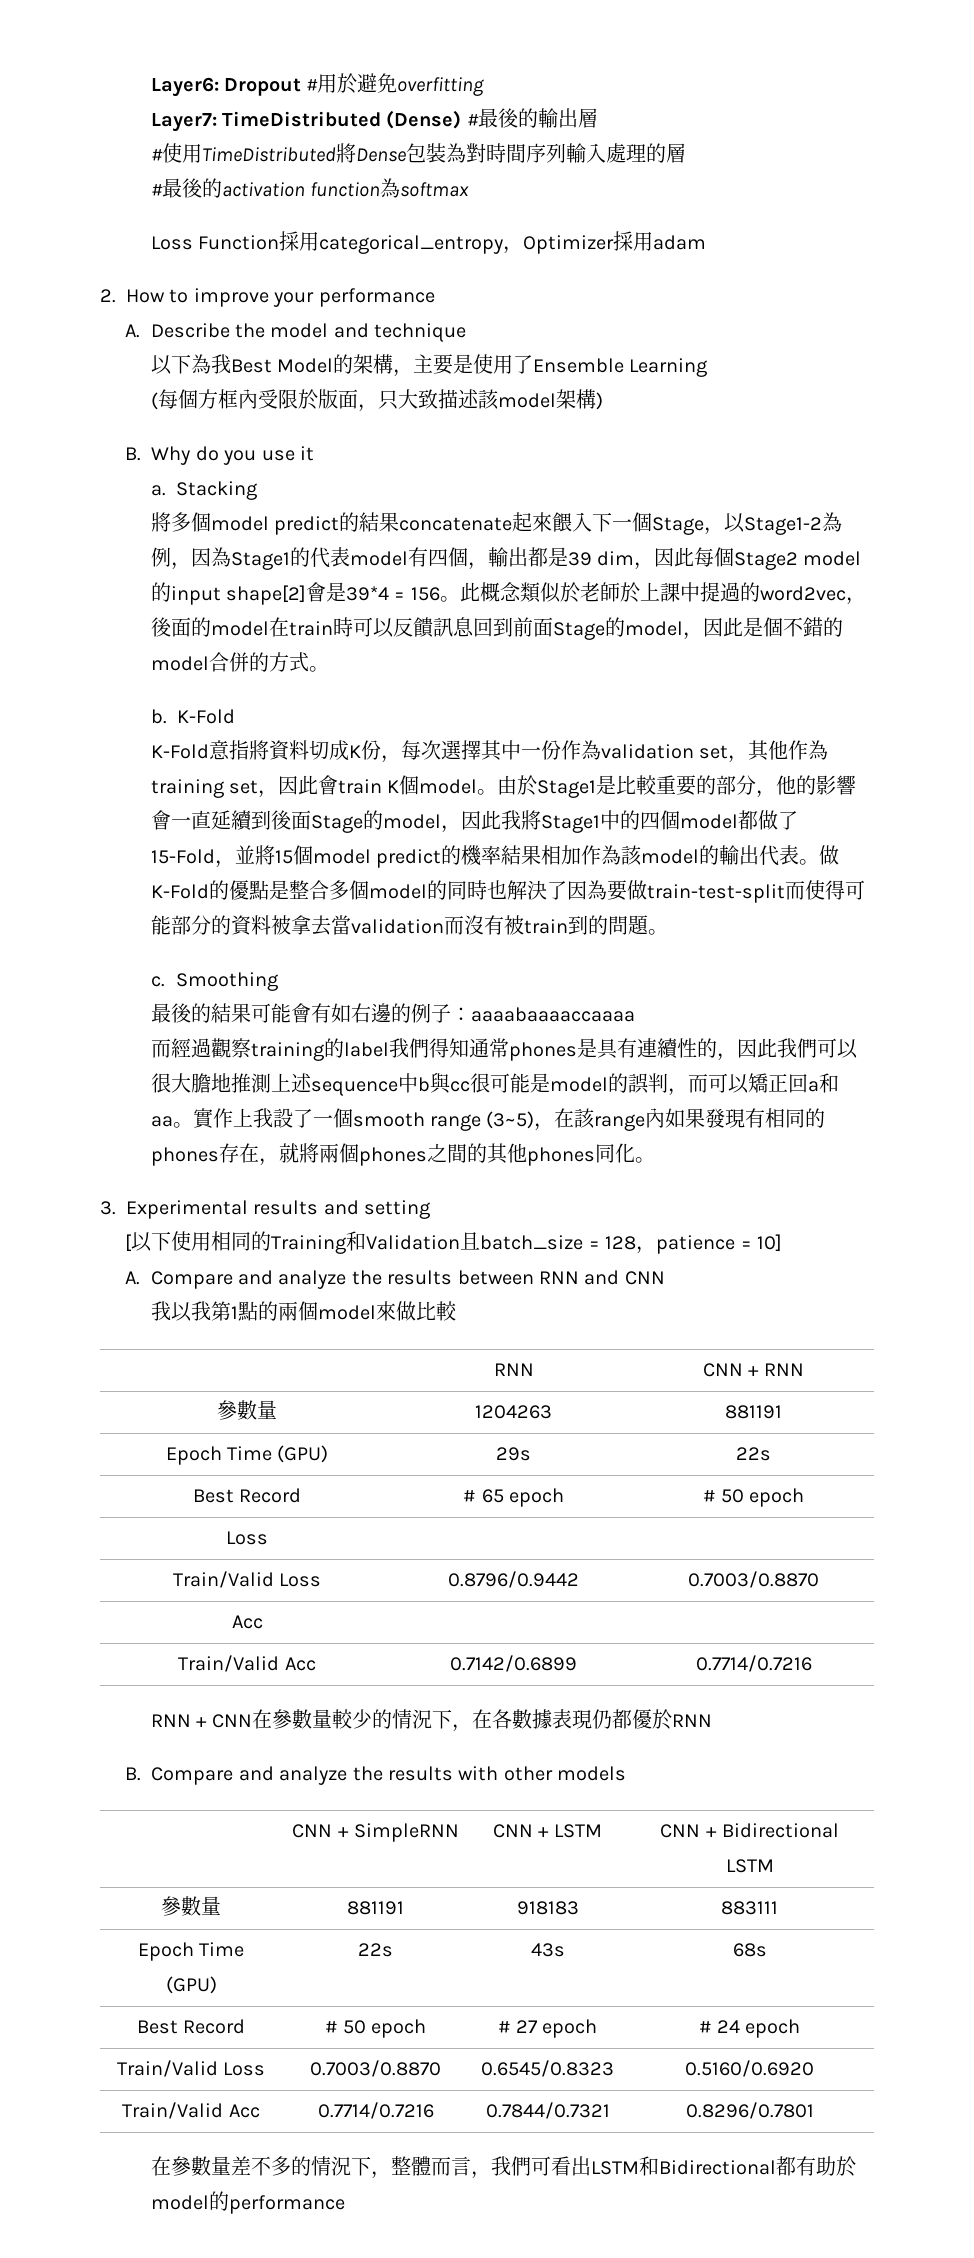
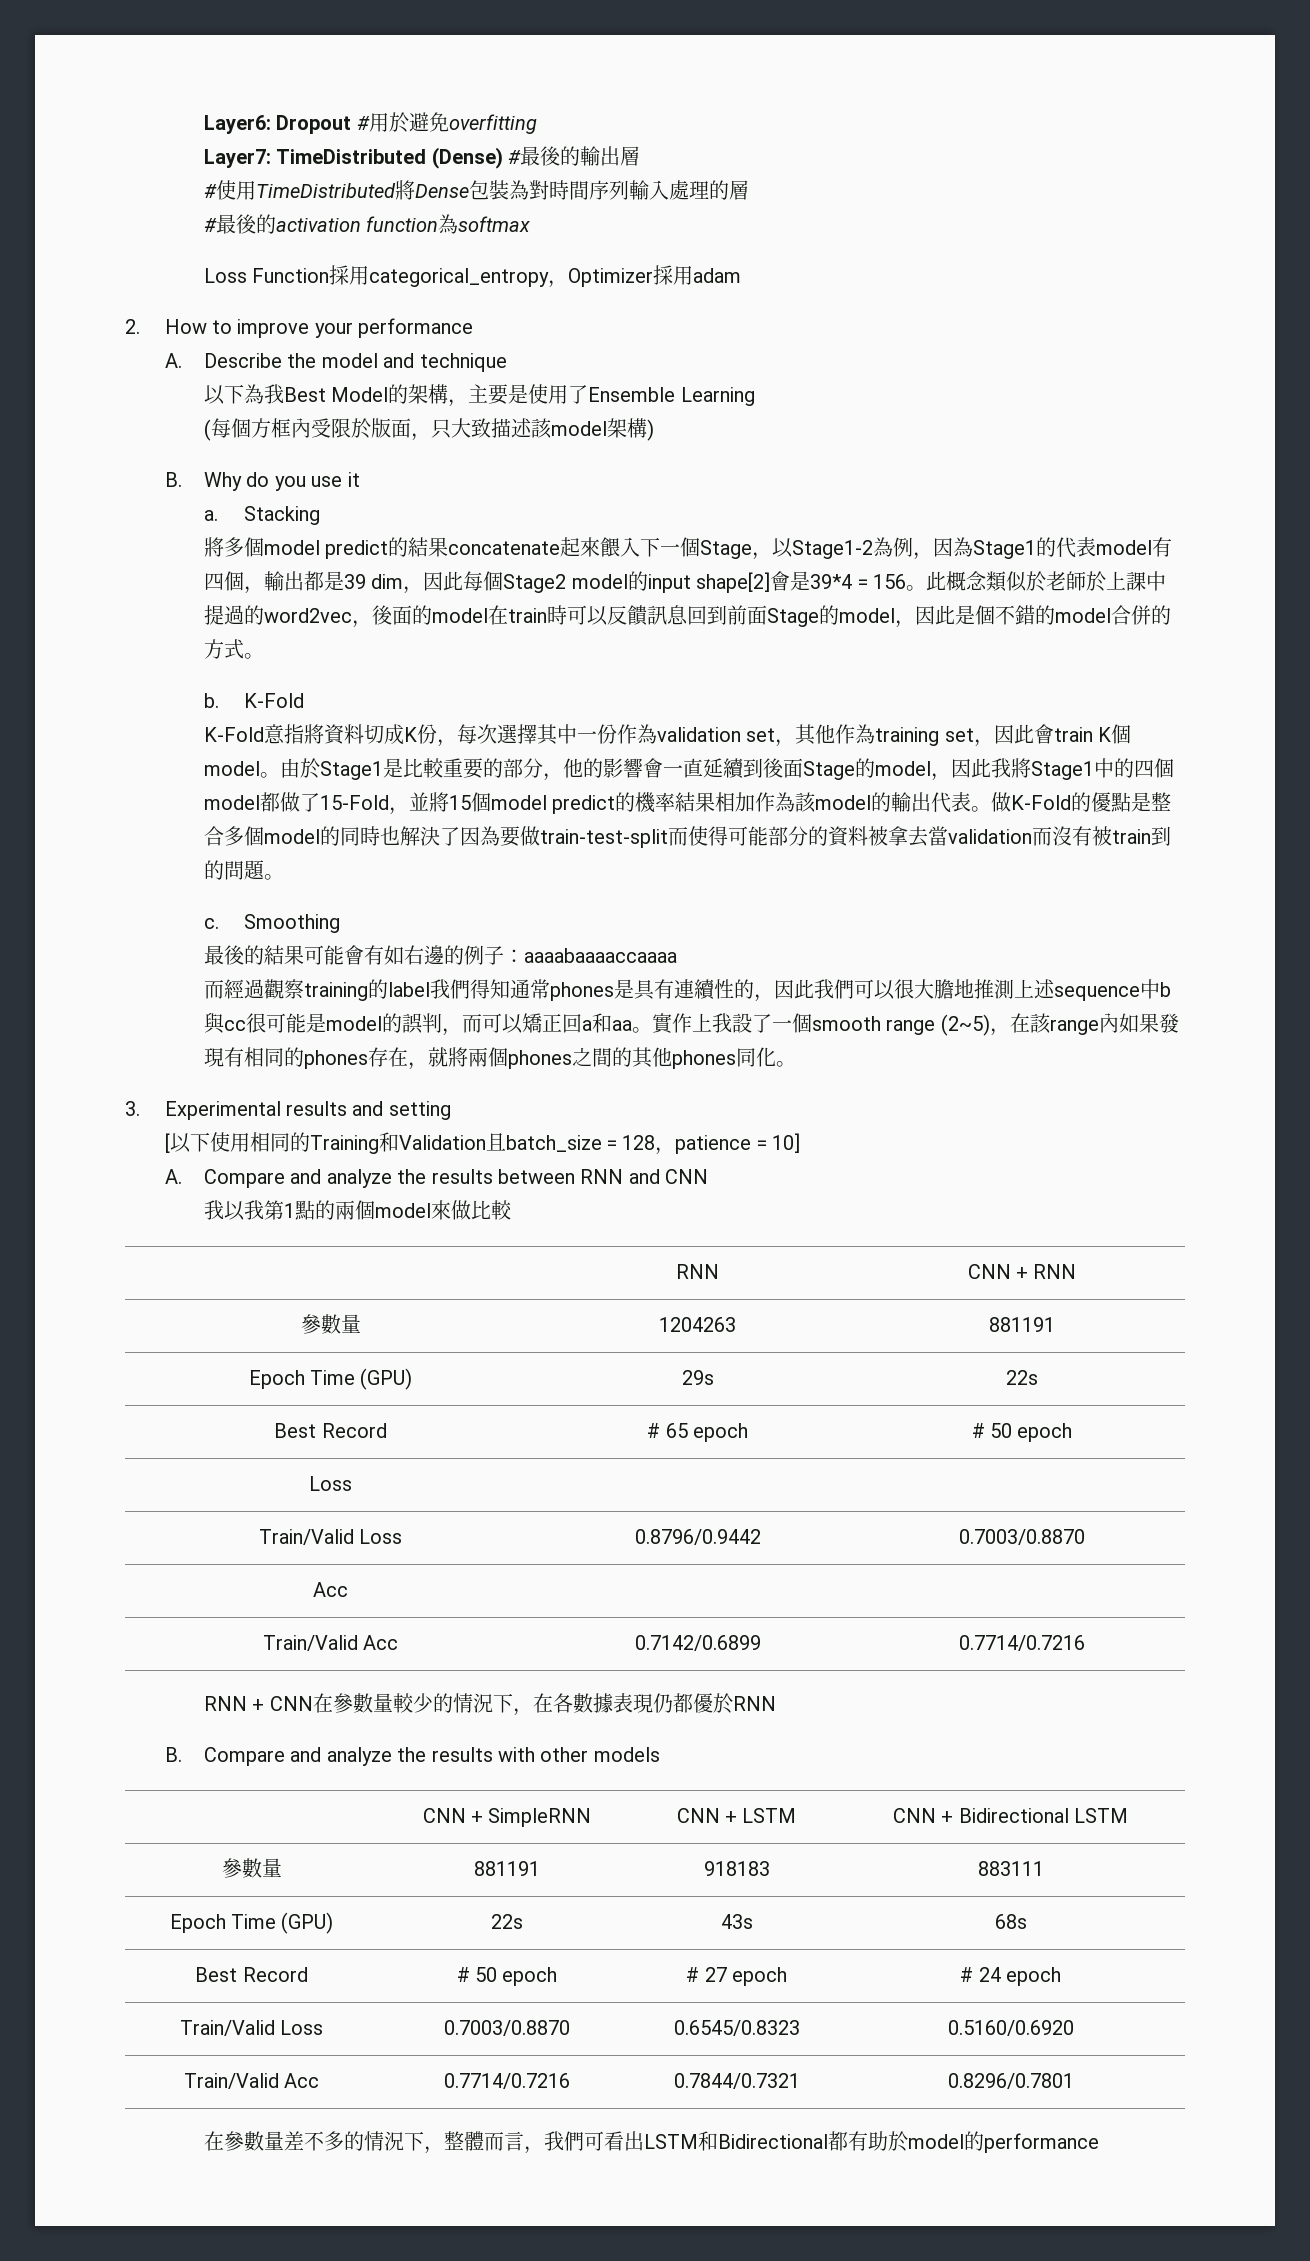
[486,1111,535,1129] (3~5) -> [940,1014,990,1036] (2~5)

